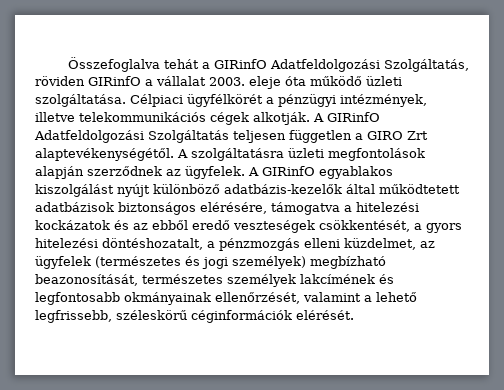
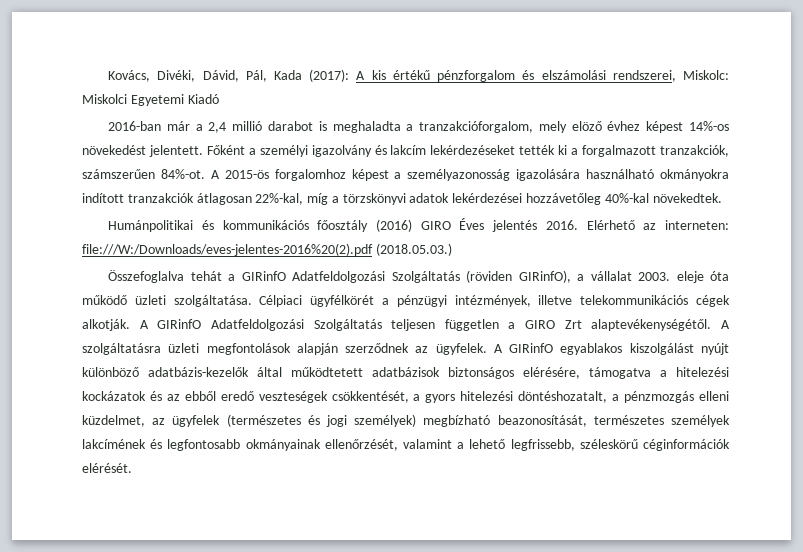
(67, 64) none -> [108,69,729,82] [82,94,219,106] [108,121,729,133] [82,145,729,157] [82,169,729,181] [82,193,722,205] [108,218,729,232] [82,243,452,256] Kovács, Divéki, Dávid, Pál, Kada (2017): A kis értékű pénzforgalom és elszámolási rendszerei, Miskolc: Miskolci Egyetemi Kiadó // 2016-ban már a 2,4 millió darabot is meghaladta a tranzakcióforgalom, mely elöző évhez képest 14%-os növekedést jelentett. Főként a személyi igazolvány és lakcím lekérdezéseket tették ki a forgalmazott tranzakciók, számszerűen 84%-ot. A 2015-ös forgalomhoz képest a személyazonosság igazolására használható okmányokra indított tranzakciók átlagosan 22%-kal, míg a törzskönyvi adatok lekérdezései hozzávetőleg 40%-kal növekedtek. // Humánpolitikai és kommunikációs főosztály (2016) GIRO Éves jelentés 2016. Elérhető az interneten: file:///W:/Downloads/eves-jelentes-2016%20(2).pdf (2018.05.03.) //
[383,59,469,72] [35,76,141,86] Szolgáltatás, röviden GIRinfO -> [391,270,571,283] Szolgáltatás (röviden GIRinfO),

